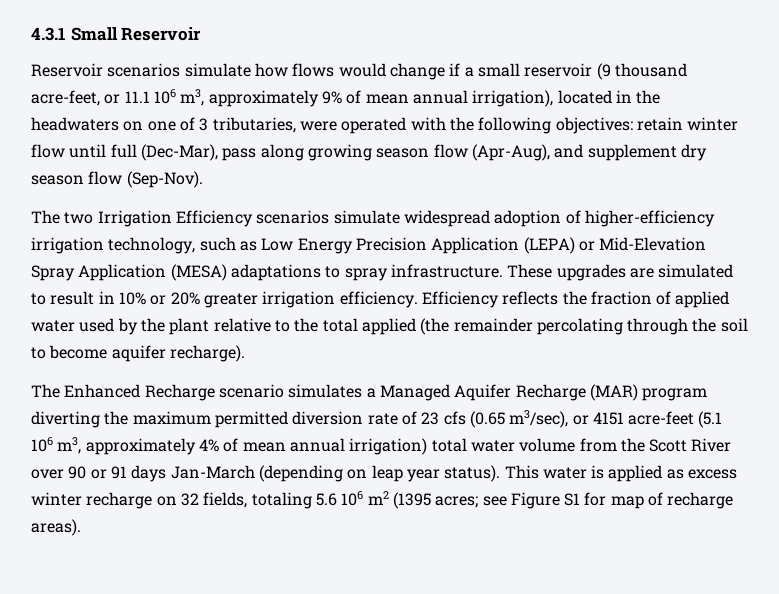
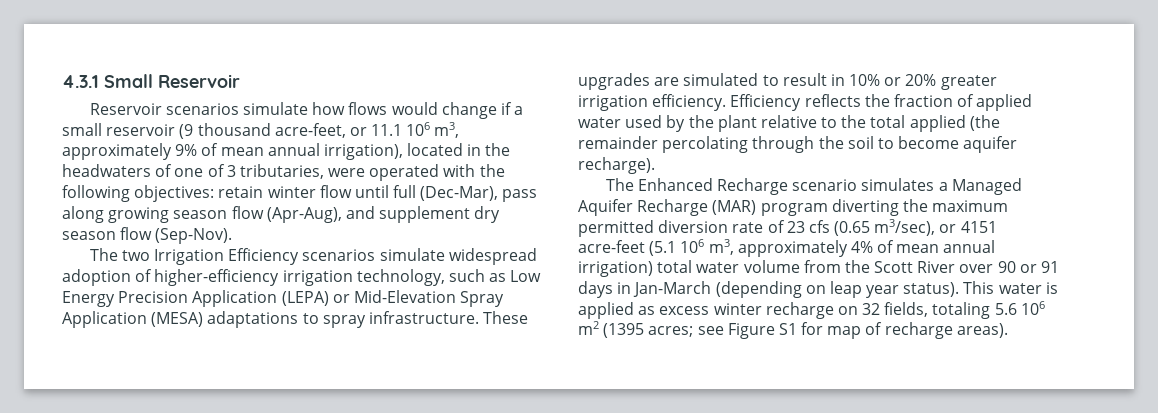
[123,121,144,131] on -> [155,164,173,177] of
(167, 473) none -> [617,282,632,294] in

